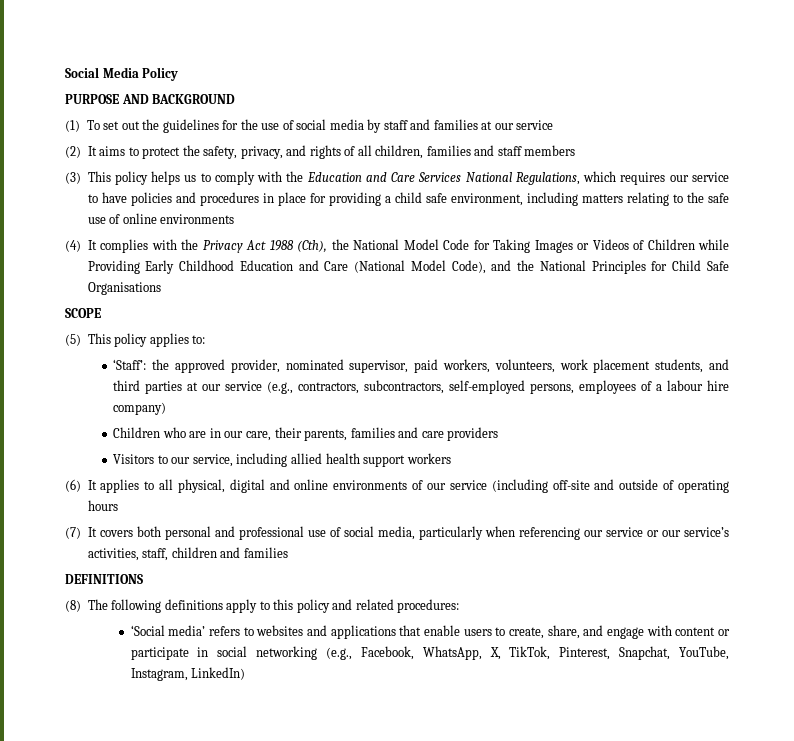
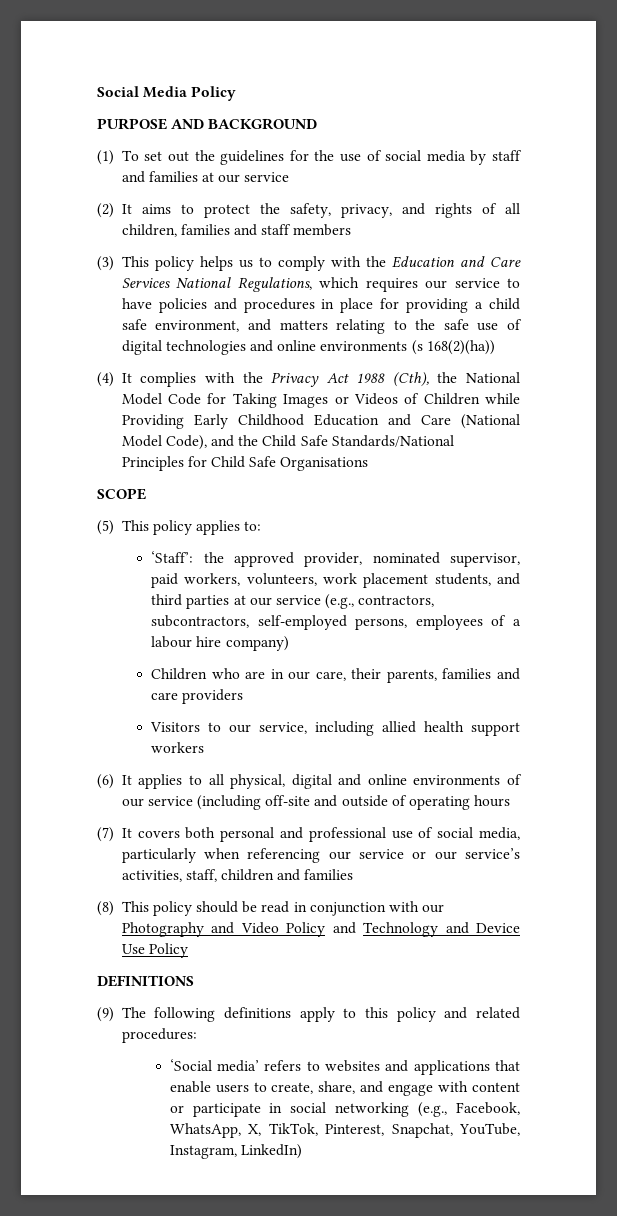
[526,192,578,206] including -> [247,319,271,331] and
[122,213,235,224] online environments -> [121,340,495,355] digital technologies and online environments (s 168(2)(ha))
[539,260,586,271] National -> [262,435,454,447] Child Safe Standards/National
(288, 552) none -> [97,901,445,916] [121,922,520,937] [121,943,188,958] // (8) This policy should be read in conjunction with our Photography and Video Policy and Technology and Device Use Policy
[65,600,81,612] (8) -> [97,1007,114,1022] (9)

